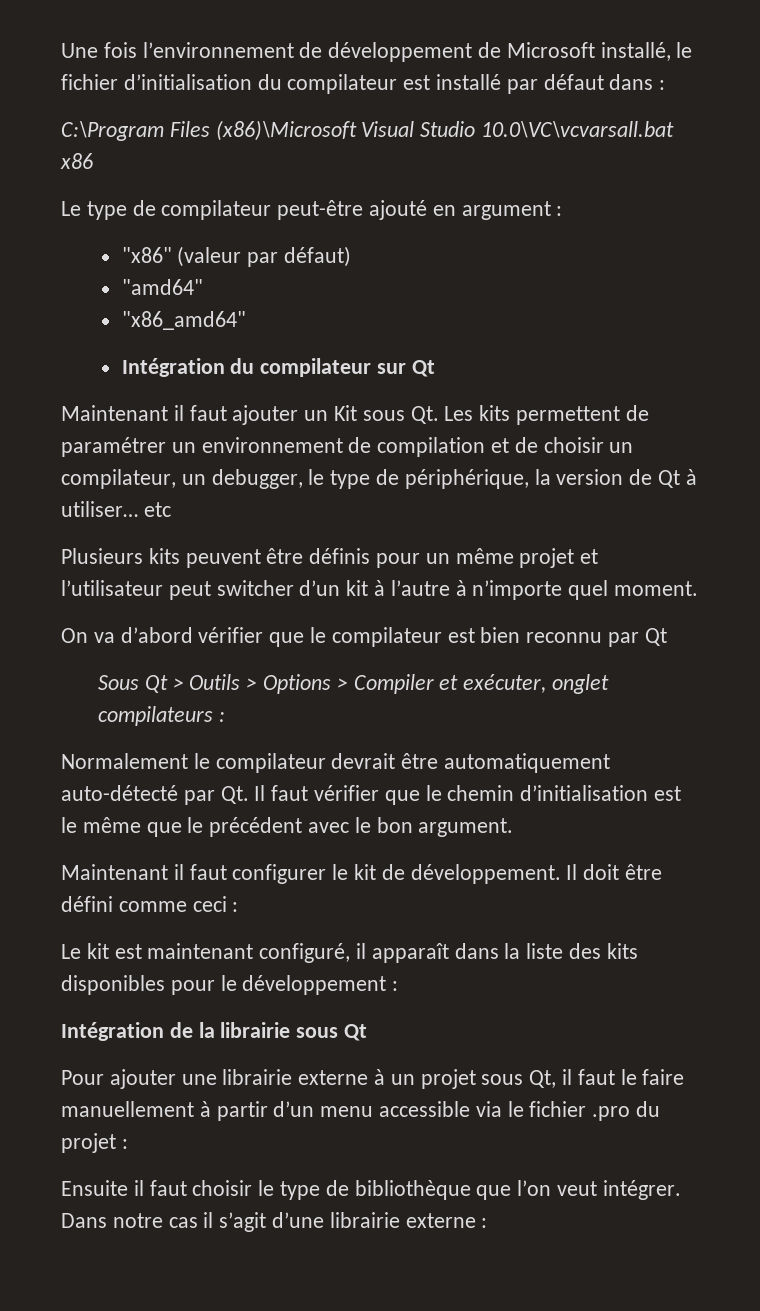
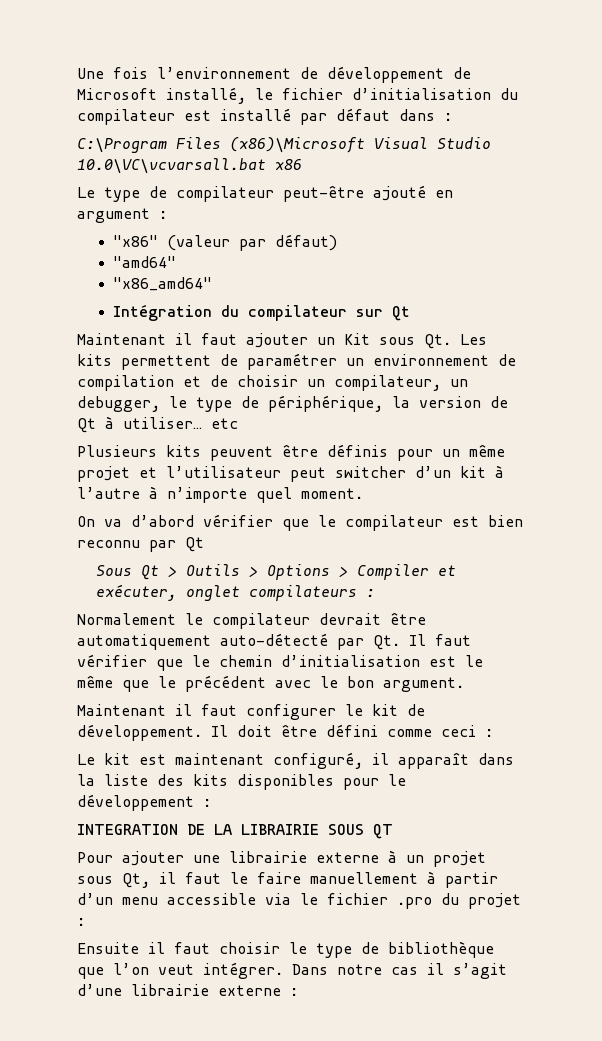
[61,1022,368,1041] Intégration de la librairie sous Qt -> [77,824,393,839] INTEGRATION DE LA LIBRAIRIE SOUS QT

